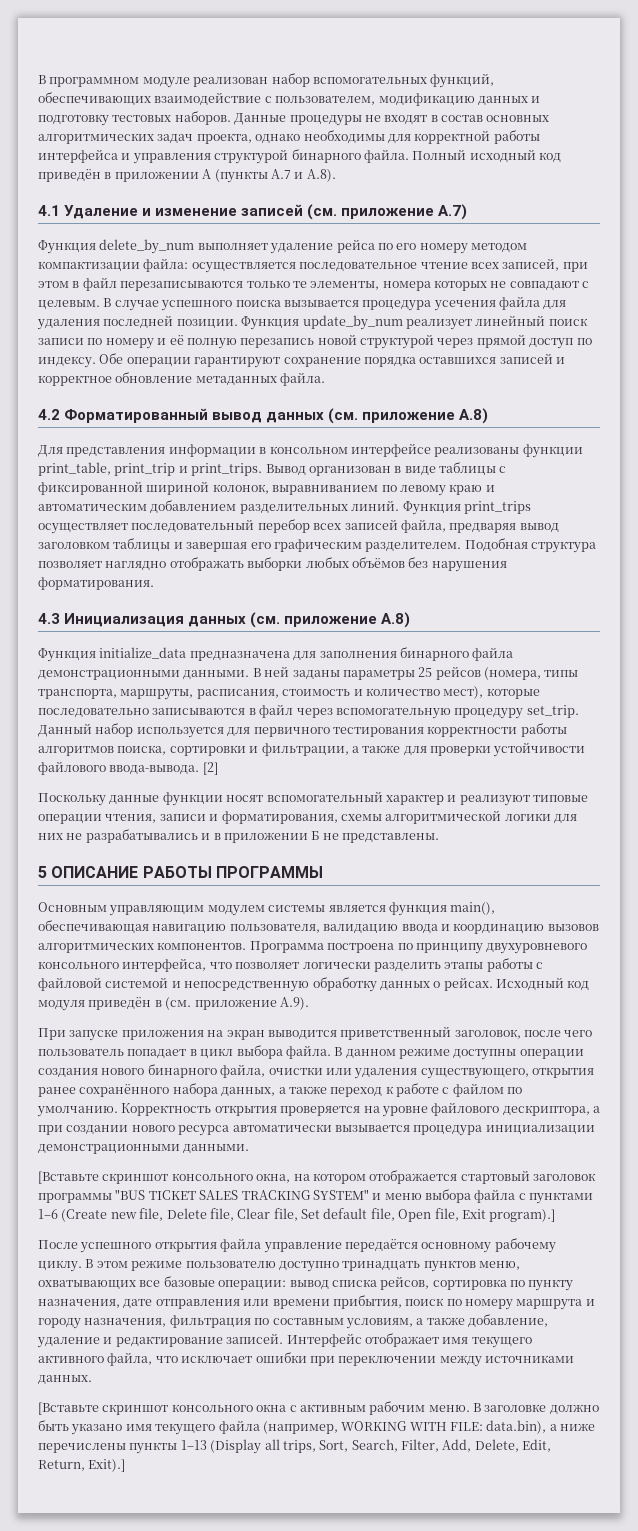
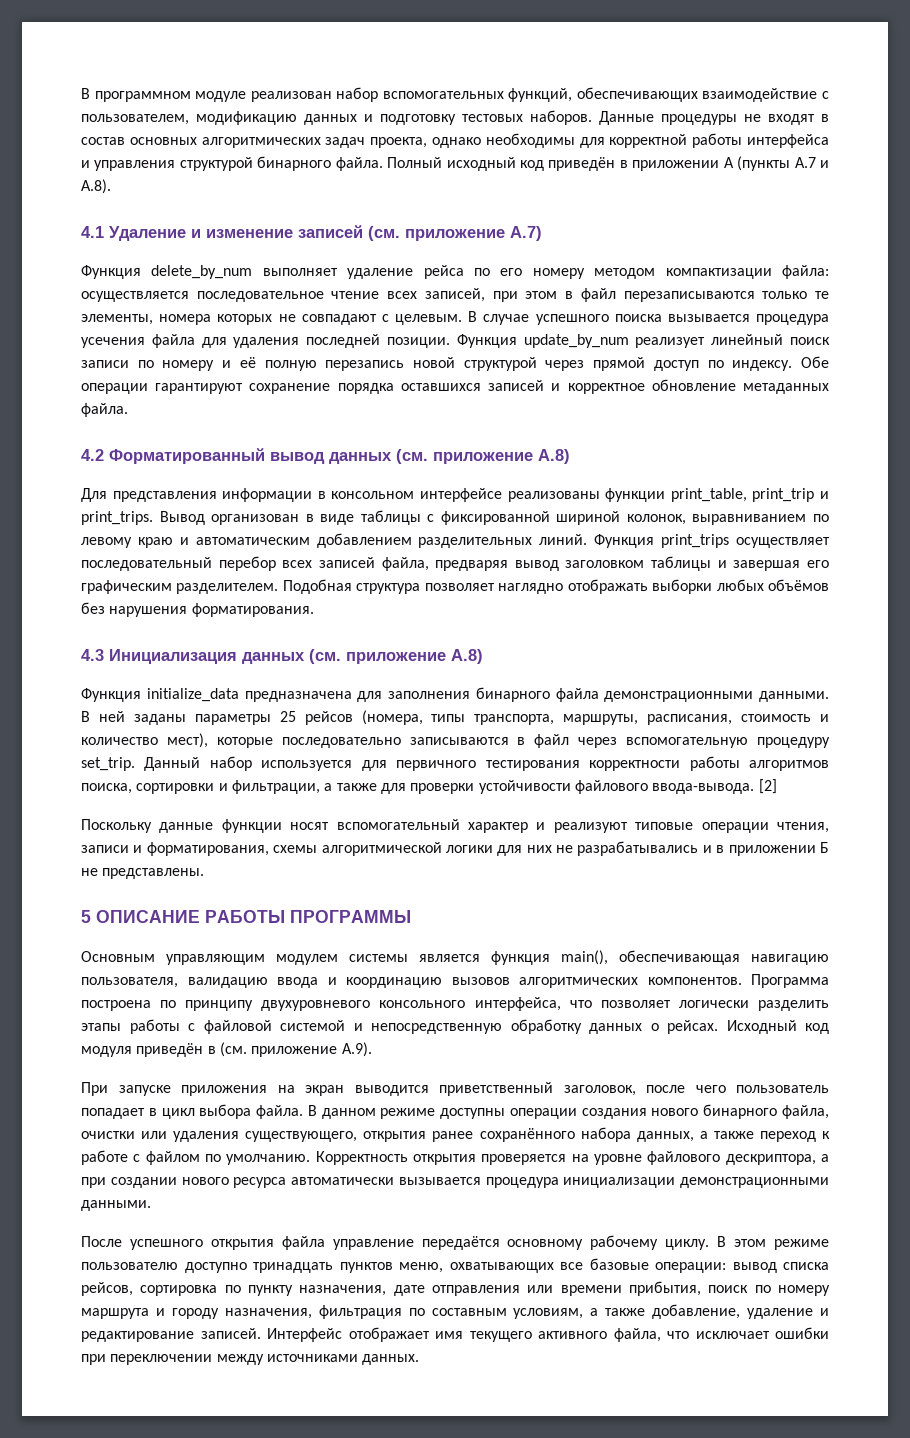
[38,1170,596,1184] [38,1189,594,1204] [38,1208,556,1222] // [Вставьте скриншот консольного окна, на котором отображается стартовый заголовок программы "BUS TICKET SALES TRACKING SYSTEM" и меню выбора файла с пунктами 1–6 (Create new file, Delete file, Clear file, Set default file, Open file, Exit program).] -> (151, 1205) none
[38,1401,599,1415] [38,1420,596,1435] [38,1439,552,1454] [38,1459,126,1472] // [Вставьте скриншот консольного окна с активным рабочим меню. В заголовке должно быть указано имя текущего файла (например, WORKING WITH FILE: data.bin), а ниже перечислены пункты 1–13 (Display all trips, Sort, Search, Filter, Add, Delete, Edit, Return, Exit).] -> (420, 1359) none

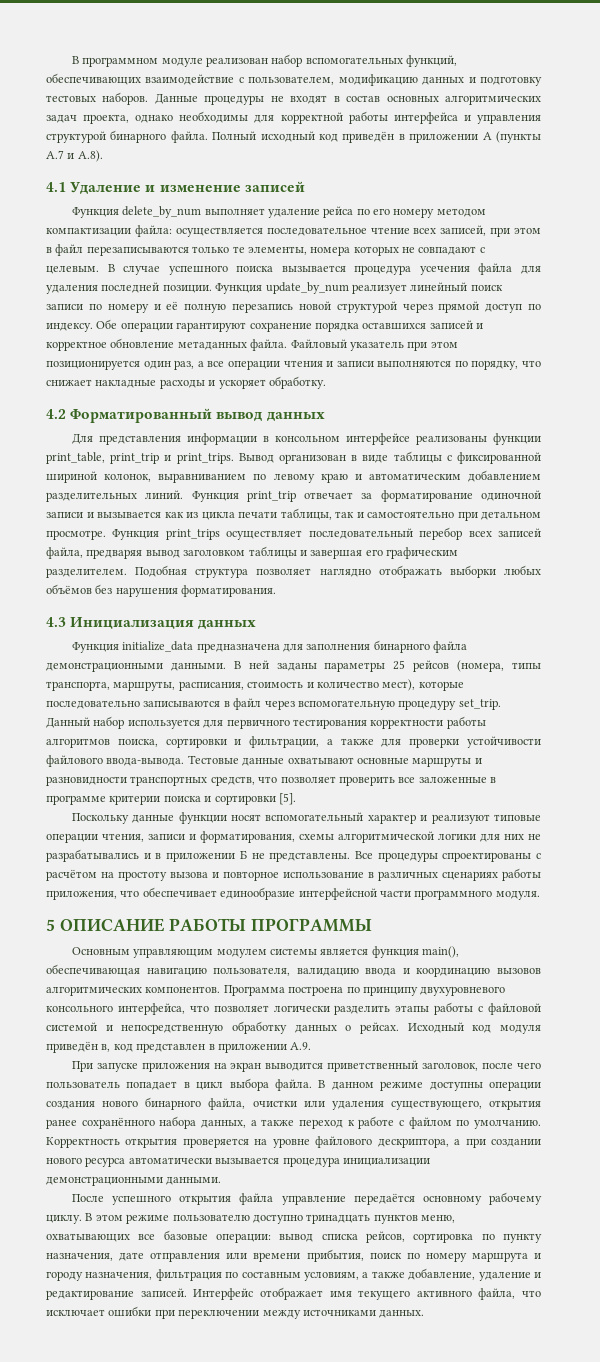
[368,226,542,241] (см. приложение А.7) -> (305, 186) none
(128, 410) none -> [290,339,458,351] [46,360,541,370] [46,376,326,389] Файловый указатель при этом позиционируется один раз, а все операции чтения и записи выполняются по порядку, что снижает накладные расходы и ускоряет обработку.
[396,449,570,464] (см. приложение А.8) -> (325, 417) none
(655, 541) none -> [246,490,541,502] [46,508,541,521] [46,529,160,540] print_trip отвечает за форматирование одиночной записи и вызывается как из цикла печати таблицы, так и самостоятельно при детальном просмотре. Функция
[309,649,483,664] (см. приложение А.8) -> (257, 625) none
[758,779,777,794] [2] -> [187,755,482,767] [46,776,496,786] [46,793,296,805] Тестовые данные охватывают основные маршруты и разновидности транспортных средств, что позволяет проверить все заложенные в программе критерии поиска и сортировки [5].
(205, 873) none -> [354,851,541,862] [46,868,541,881] [46,887,540,900] Все процедуры спроектированы с расчётом на простоту вызова и повторное использование в различных сценариях работы приложения, что обеспечивает единообразие интерфейсной части программного модуля.
[207,1042,372,1057] в (см. приложение А.9). -> [101,1042,312,1053] в, код представлен в приложении А.9.

